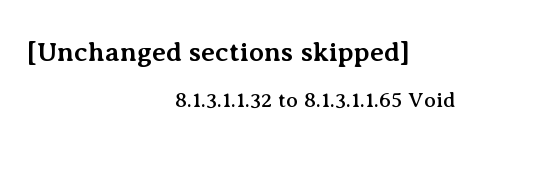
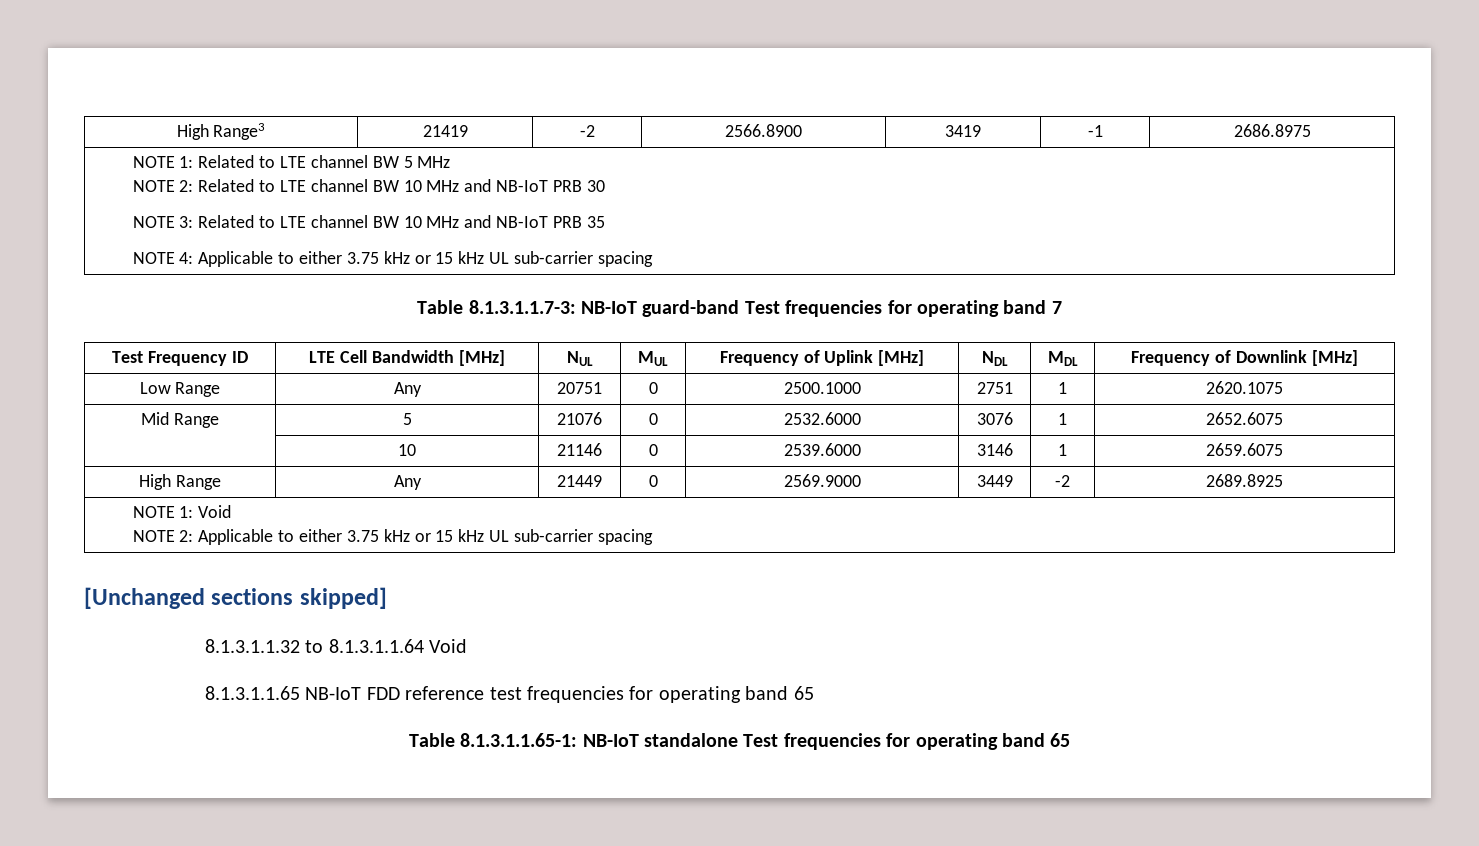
(27, 54) none -> [176,123,266,140] [422,125,468,137] [579,125,595,137] [725,124,802,137] [945,125,981,137] [1087,125,1103,137] [1233,124,1311,137] [132,155,451,168] [132,179,605,192] [132,215,605,228] [132,251,653,267] [417,300,1062,317] [112,351,248,366] [309,350,505,366] [566,351,593,366] [638,351,668,366] [719,350,925,366] [981,351,1008,366] [1047,351,1078,366] [1131,350,1358,366] [139,382,221,397] [393,382,422,397] [557,382,602,394] [648,382,658,394] [783,382,861,394] [976,382,1013,394] [1058,382,1067,394] [1206,381,1283,394] [141,412,219,428] [402,413,412,425] [557,412,602,425] [648,413,658,425] [783,412,861,425] [976,412,1013,425] [1058,413,1067,425] [1206,412,1283,425] [398,444,416,456] [557,443,602,456] [648,444,658,456] [783,443,861,456] [976,443,1013,456] [1058,444,1067,456] [1206,443,1283,456] [139,474,221,490] [393,475,422,490] [557,475,602,487] [648,475,658,487] [783,474,861,487] [976,475,1013,487] [1055,475,1070,487] [1206,474,1283,487] [132,505,232,518] [132,529,653,545] High Range3 | 21419 | -2 | 2566.8900 | 3419 | -1 | 2686.8975 // NOTE 1: Related to LTE channel BW 5 MHz // NOTE 2: Related to LTE channel BW 10 MHz and NB-IoT PRB 30 // NOTE 3: Related to LTE channel BW 10 MHz and NB-IoT PRB 35 // NOTE 4: Applicable to either 3.75 kHz or 15 kHz UL sub-carrier spacing // Table 8.1.3.1.1.7-3: NB-IoT guard-band Test frequencies for operating band 7 // Test Frequency ID | LTE Cell Bandwidth [MHz] | NUL | MUL | Frequency of Uplink [MHz] | NDL | MDL | Frequency of Downlink [MHz] // Low Range | Any | 20751 | 0 | 2500.1000 | 2751 | 1 | 2620.1075 // Mid Range | 5 | 21076 | 0 | 2532.6000 | 3076 | 1 | 2652.6075 // | 10 | 21146 | 0 | 2539.6000 | 3146 | 1 | 2659.6075 // High Range | Any | 21449 | 0 | 2569.9000 | 3449 | -2 | 2689.8925 // NOTE 1: Void // NOTE 2: Applicable to either 3.75 kHz or 15 kHz UL sub-carrier spacing //
[303,92,456,109] 8.1.3.1.1.65 Void -> [328,639,468,653] [205,686,814,703] [408,733,1071,750] 8.1.3.1.1.64 Void // 8.1.3.1.1.65 NB-IoT FDD reference test frequencies for operating band 65 // Table 8.1.3.1.1.65-1: NB-IoT standalone Test frequencies for operating band 65

